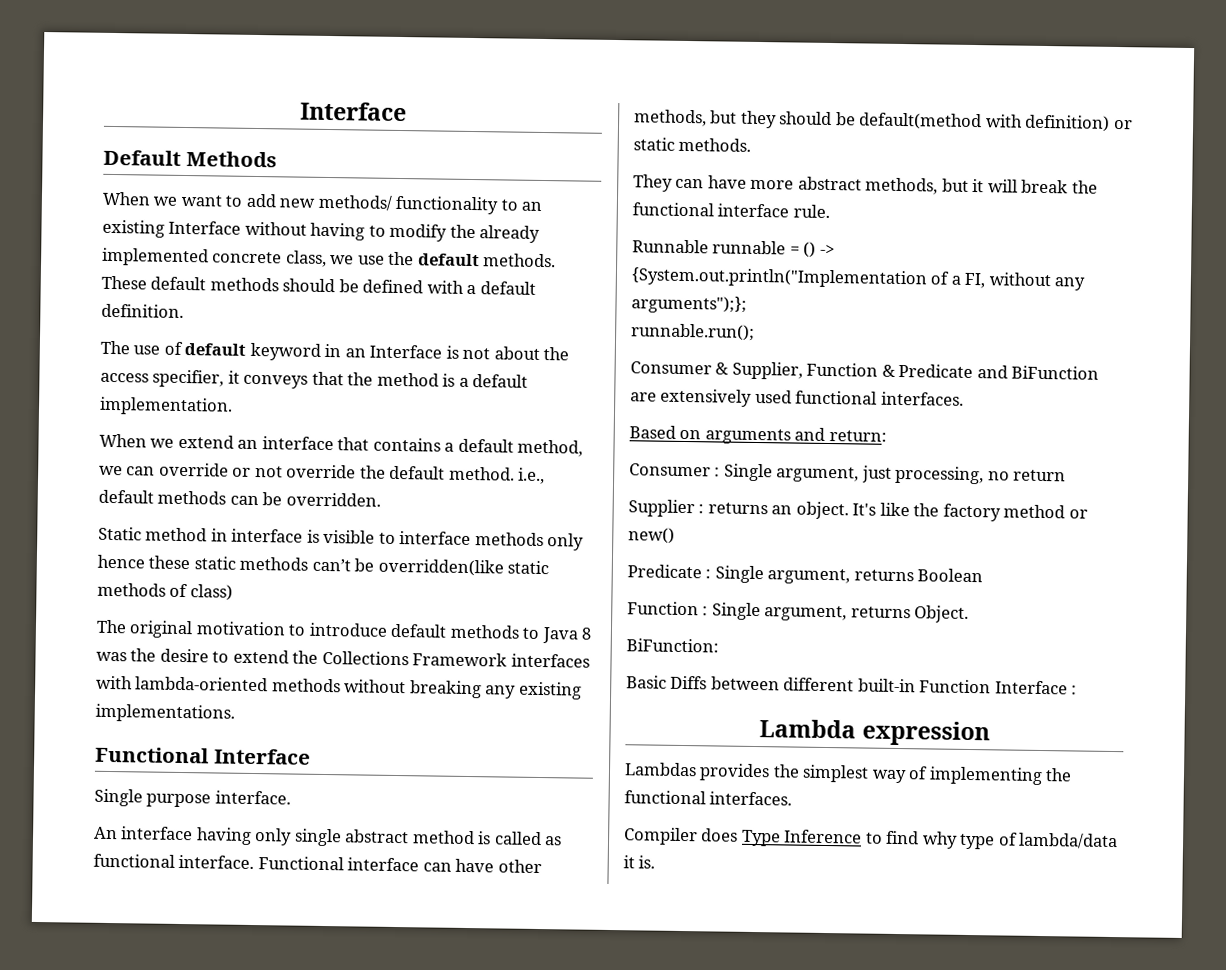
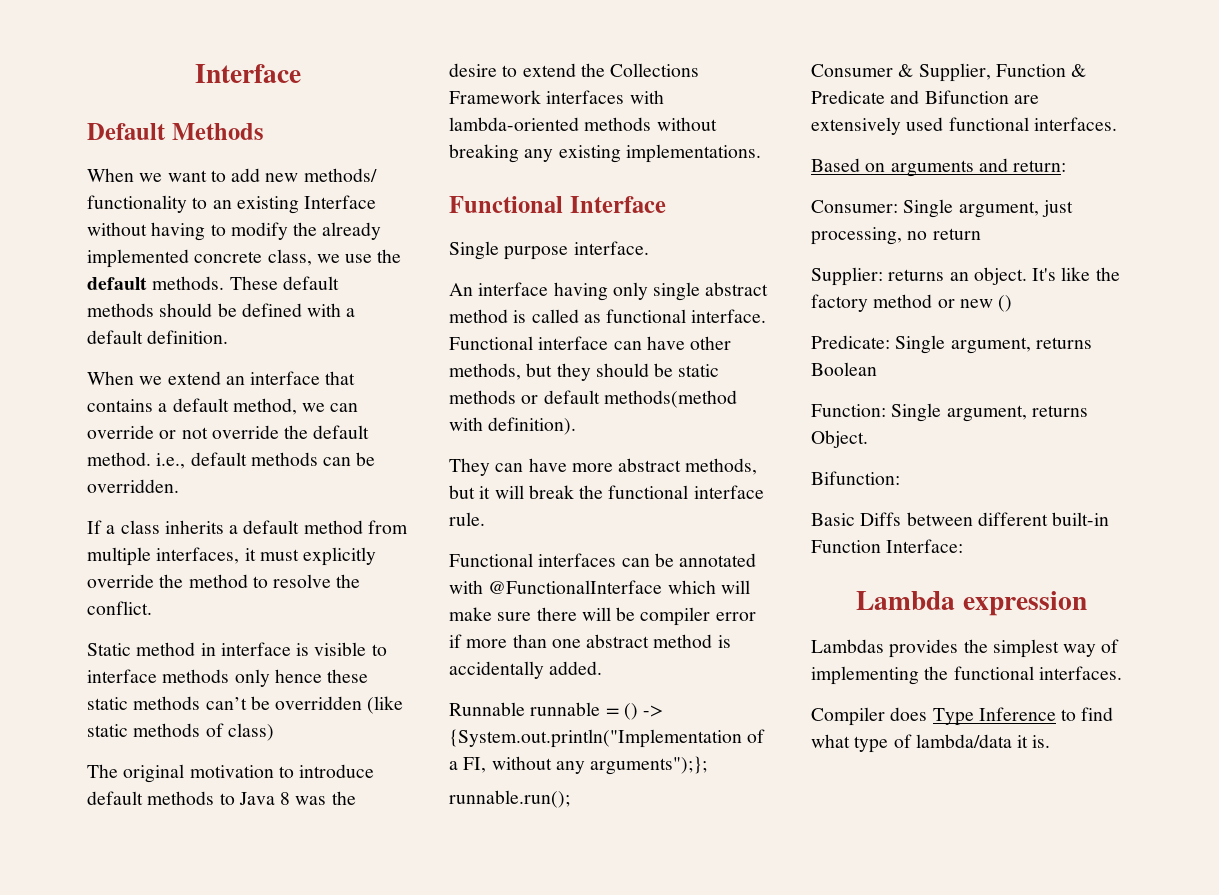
[100,340,570,361] [100,369,529,389] [99,396,233,416] // The use of default keyword in an Interface is not about the access specifier, it conveys that the method is a default implementation. -> (229, 337) none
(381, 499) none -> [87,520,408,534] [87,547,377,566] [87,574,361,588] [87,601,152,615] // If a class inherits a default method from multiple interfaces, it must explicitly override the method to resolve the conflict.
[377,558,504,577] overridden(like -> [275,696,404,714] overridden (like
[859,112,1133,132] [633,137,752,152] default(method with definition) or static methods. -> [678,364,720,377] [449,390,737,408] [449,417,577,435] static methods or default methods(method with definition).
(830, 211) none -> [449,553,757,567] [449,580,750,594] [449,607,756,626] [449,634,731,648] [449,661,603,679] // Functional interfaces can be annotated with @FunctionalInterface which will make sure there will be compiler error if more than one abstract method is accidentally added.
[1011,365,1100,380] BiFunction -> [924,90,1009,104] Bifunction
[629,463,721,477] Consumer : -> [811,200,898,213] Consumer:
[628,499,705,518] Supplier : -> [811,267,883,286] Supplier:
[628,527,675,544] [627,564,712,579] new() // Predicate : -> [959,295,1013,312] [811,335,890,349] new () // Predicate:
[627,601,709,616] Function : -> [811,404,886,417] Function:
[626,638,719,653] BiFunction: -> [811,471,900,485] Bifunction:
[994,680,1078,695] Interface : -> [886,539,964,553] Interface:
[921,831,958,849] why -> [811,734,850,748] what

